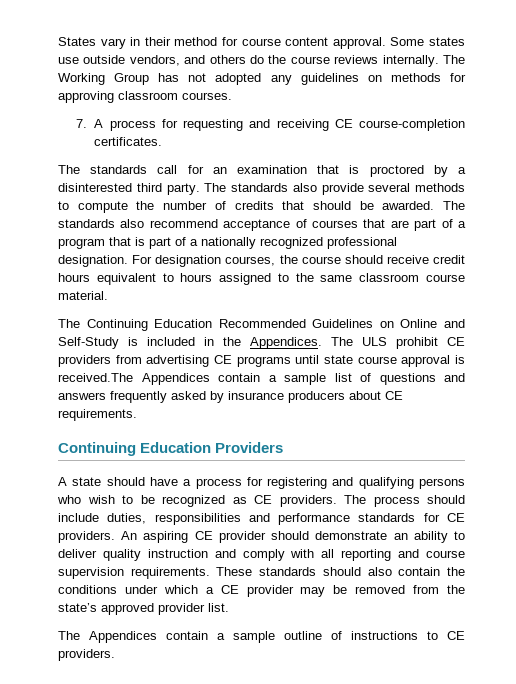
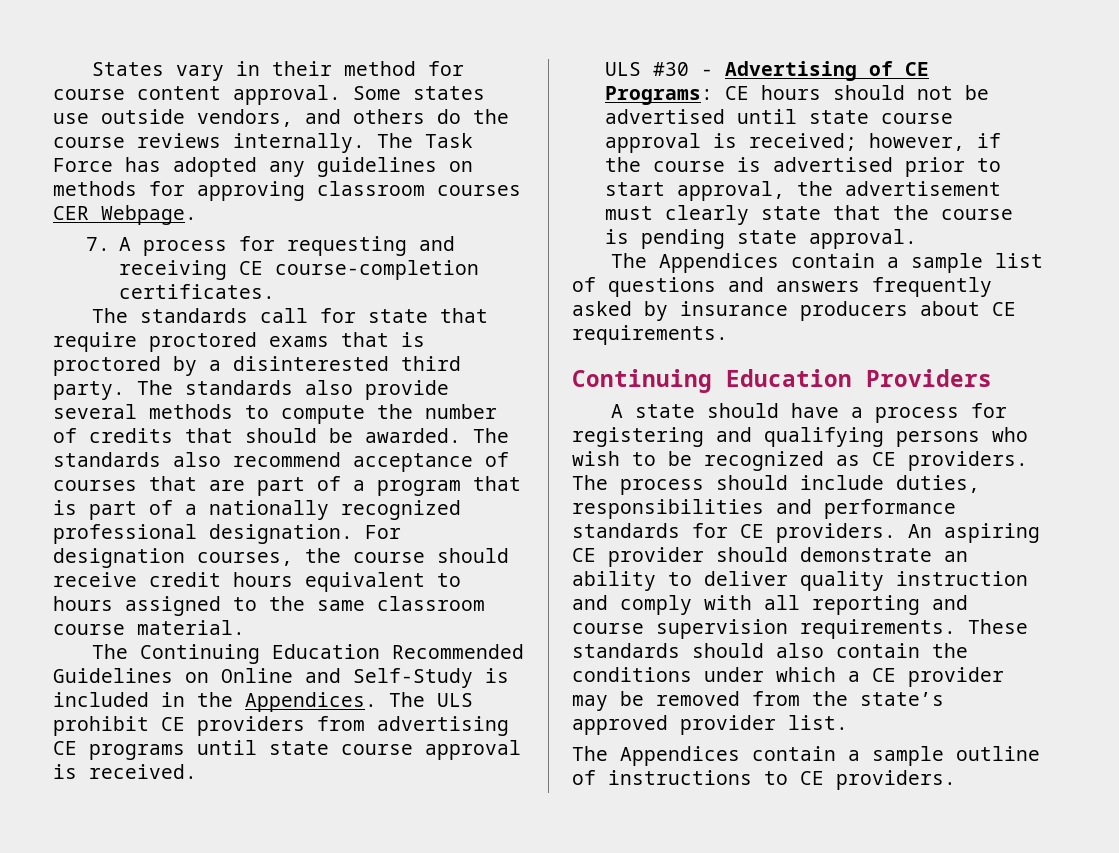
[58,73,207,85] Working Group has not -> [425,133,473,148] [53,157,161,172] Task Force has
[182,92,232,100] courses. -> [437,185,521,196] [53,205,197,225] courses CER Webpage.
[212,165,307,174] an examination -> [367,308,488,323] [53,332,329,352] state that require proctored exams
[58,373,133,382] received.The -> [89,764,197,779] [604,61,929,81] [604,85,989,105] [604,109,953,124] [604,133,1001,153] [604,157,1001,177] [604,181,1001,201] [604,205,1013,225] [604,229,917,249] [610,253,647,268] received. // ULS #30 - Advertising of CE Programs: CE hours should not be advertised until state course approval is received; however, if the course is advertised prior to start approval, the advertisement must clearly state that the course is pending state approval. // The

